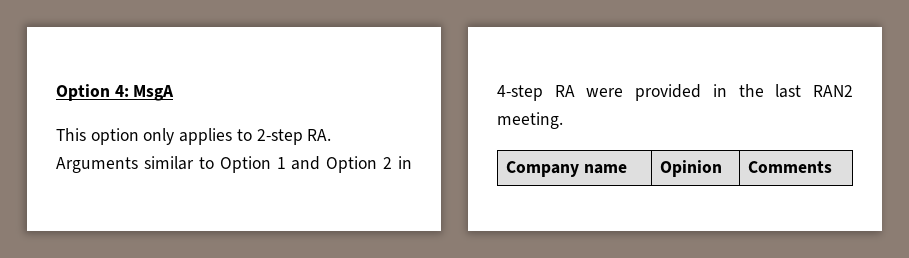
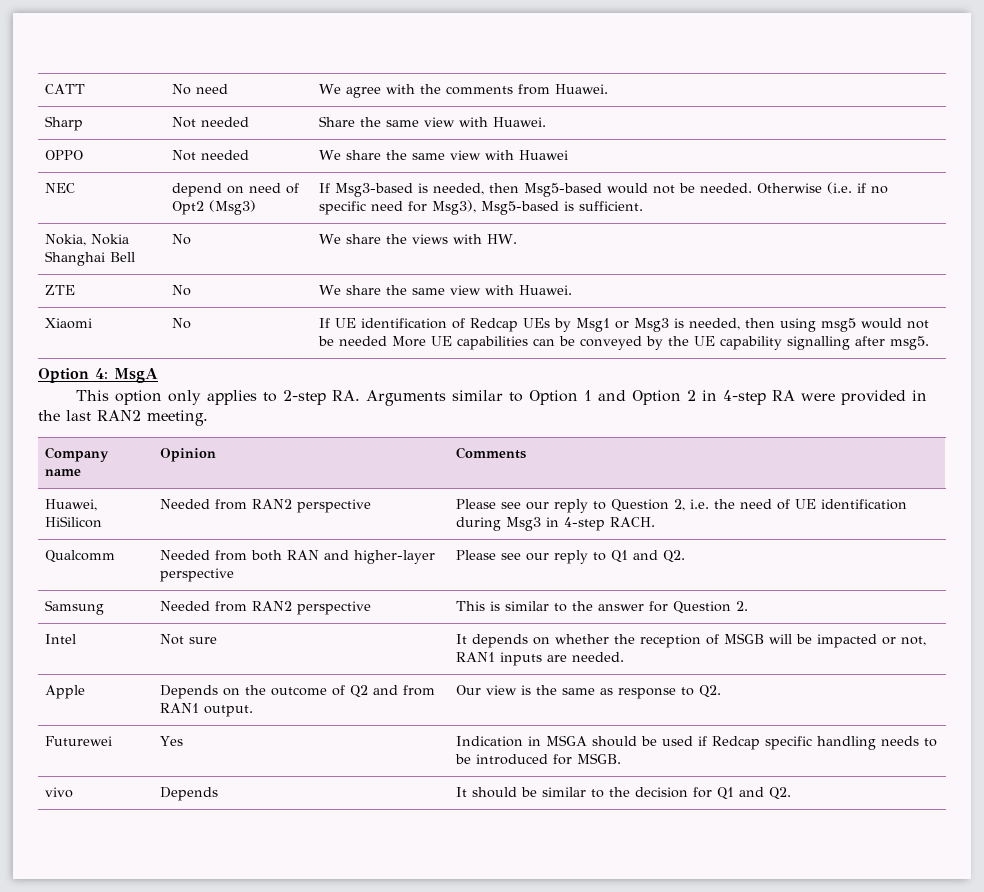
(56, 92) none -> [45,84,86,94] [172,84,229,95] [319,84,609,98] [45,116,84,131] [172,117,250,128] [319,116,547,127] [45,150,84,160] [172,150,250,161] [319,150,569,160] [45,183,76,193] [172,183,300,197] [172,200,257,215] [319,182,889,197] [319,200,644,215] [45,234,130,246] [45,251,136,266] [172,234,192,245] [319,234,518,244] [45,285,76,295] [172,285,192,296] [319,285,573,295] [45,318,93,329] [172,318,192,329] [319,318,930,332] [318,336,930,350] CATT | No need | We agree with the comments from Huawei. // Sharp | Not needed | Share the same view with Huawei. // OPPO | Not needed | We share the same view with Huawei // NEC | depend on need of Opt2 (Msg3) | If Msg3-based is needed, then Msg5-based would not be needed. Otherwise (i.e. if no specific need for Msg3), Msg5-based is sufficient. // Nokia, Nokia Shanghai Bell | No | We share the views with HW. // ZTE | No | We share the same view with Huawei. // Xiaomi | No | If UE identification of Redcap UEs by Msg1 or Msg3 is needed, then using msg5 would not be needed More UE capabilities can be conveyed by the UE capability signalling after msg5. //
(832, 167) none -> [45,499,98,511] [45,516,103,528] [160,499,372,513] [456,499,908,513] [456,517,656,531] [45,550,116,563] [160,550,436,564] [160,568,235,582] [456,550,686,564] [45,600,105,615] [160,601,372,615] [456,601,749,614] [45,634,77,644] [160,634,218,645] [456,633,927,648] [456,652,625,666] [45,685,86,699] [160,685,436,699] [160,703,254,717] [456,685,722,699] [45,736,113,746] [160,736,184,746] [456,735,938,750] [455,753,622,765] [45,787,74,798] [160,787,219,801] [456,787,792,800] // Huawei, HiSilicon | Needed from RAN2 perspective | Please see our reply to Question 2, i.e. the need of UE identification during Msg3 in 4-step RACH. // Qualcomm | Needed from both RAN and higher-layer perspective | Please see our reply to Q1 and Q2. // Samsung | Needed from RAN2 perspective | This is similar to the answer for Question 2. // Intel | Not sure | It depends on whether the reception of MSGB will be impacted or not, RAN1 inputs are needed. // Apple | Depends on the outcome of Q2 and from RAN1 output. | Our view is the same as response to Q2. // Futurewei | Yes | Indication in MSGA should be used if Redcap specific handling needs to be introduced for MSGB. // vivo | Depends | It should be similar to the decision for Q1 and Q2.

